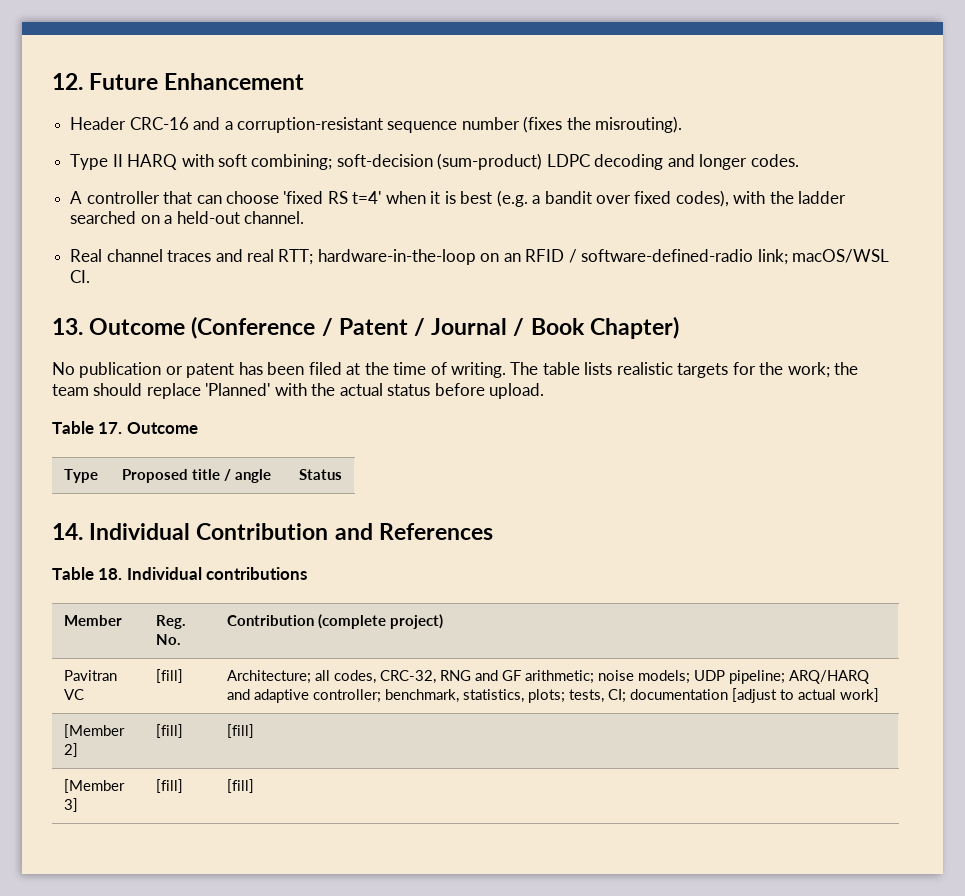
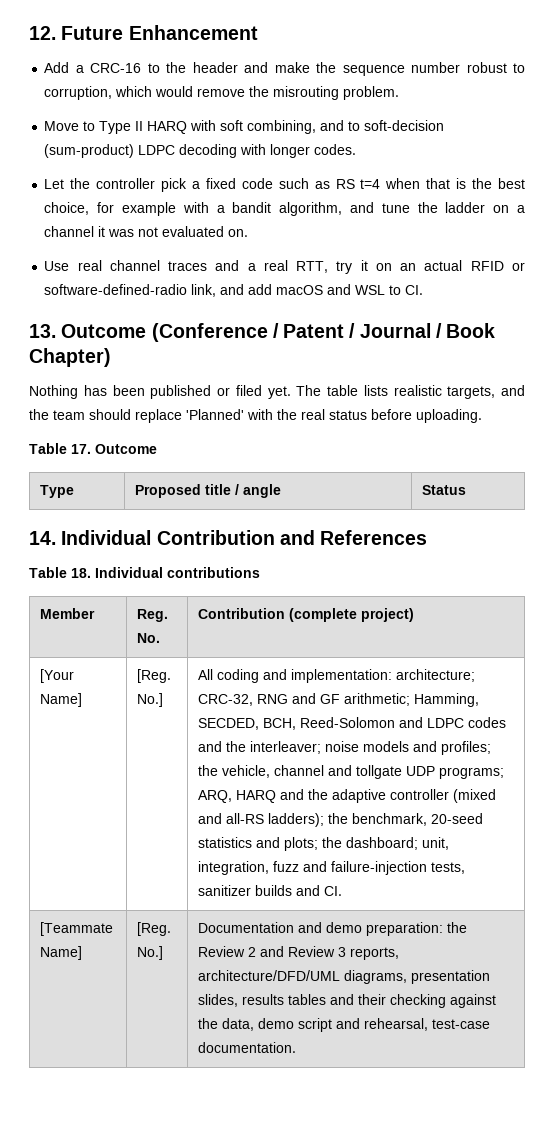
[70,116,683,133] Header CRC-16 and a corruption-resistant sequence number (fixes the misrouting). // -> [44,62,526,76] [44,86,400,100] [44,121,96,131] Add a CRC-16 to the header and make the sequence number robust to corruption, which would remove the misrouting problem. // Move to
[251,154,333,170] combining; -> [247,120,361,134] combining, and to
[667,154,695,167] and -> [240,144,267,155] with
[70,190,766,207] A controller that can choose 'fixed RS t=4' when it is best (e.g. a bandit over fixed codes), with -> [44,178,526,192] [44,202,410,216] Let the controller pick a fixed code such as RS t=4 when that is the best choice, for example with a bandit algorithm, and tune
[70,211,137,224] searched -> (486, 207) none
[176,211,304,224] [70,249,890,265] held-out channel. // Real channel traces and real RTT; hardware-in-the-loop on an RFID / software-defined-radio link; macOS/WSL -> [44,226,249,237] [44,260,526,274] [44,284,402,297] channel it was not evaluated on. // Use real channel traces and a real RTT, try it on an actual RFID or software-defined-radio link, and add macOS and WSL to
[52,362,830,378] No publication or patent has been filed at the time of writing. The table lists realistic targets for the work; -> [29,385,525,399] Nothing has been published or filed yet. The table lists realistic targets, and
[339,383,383,396] actual -> [301,409,325,420] real
[489,383,545,399] upload. -> [416,409,482,423] uploading.
[63,670,117,681] [63,689,84,700] [155,669,183,683] [226,670,376,684] Pavitran VC | [fill] | Architecture; all codes, -> [40,669,75,683] [40,693,83,707] [137,669,172,683] [137,693,164,707] [198,669,476,683] [Your Name] | [Reg. No.] | All coding and implementation: architecture;
[598,670,870,684] [226,688,880,703] [63,724,125,738] [63,743,78,757] [155,724,183,738] [226,724,254,738] [63,779,125,793] [63,798,78,812] [155,779,183,793] [226,779,254,793] noise models; UDP pipeline; ARQ/HARQ and adaptive controller; benchmark, statistics, plots; tests, CI; documentation [adjust to actual work] // [Member 2] | [fill] | [fill] // [Member 3] | [fill] | [fill] -> [414,693,480,707] [198,717,507,730] [198,741,492,755] [198,765,505,779] [198,789,497,803] [198,813,484,827] [198,837,450,851] [198,861,466,875] [198,885,343,896] [40,922,114,936] [40,946,83,960] [137,922,172,936] [137,946,164,960] [198,922,468,936] [198,946,400,960] [198,970,491,984] [198,994,497,1008] [198,1018,491,1032] [198,1042,297,1053] Hamming, SECDED, BCH, Reed-Solomon and LDPC codes and the interleaver; noise models and profiles; the vehicle, channel and tollgate UDP programs; ARQ, HARQ and the adaptive controller (mixed and all-RS ladders); the benchmark, 20-seed statistics and plots; the dashboard; unit, integration, fuzz and failure-injection tests, sanitizer builds and CI. // [Teammate Name] | [Reg. No.] | Documentation and demo preparation: the Review 2 and Review 3 reports, architecture/DFD/UML diagrams, presentation slides, results tables and their checking against the data, demo script and rehearsal, test-case documentation.

